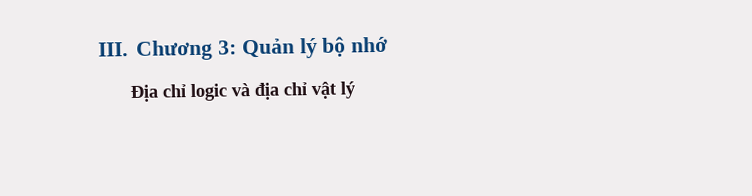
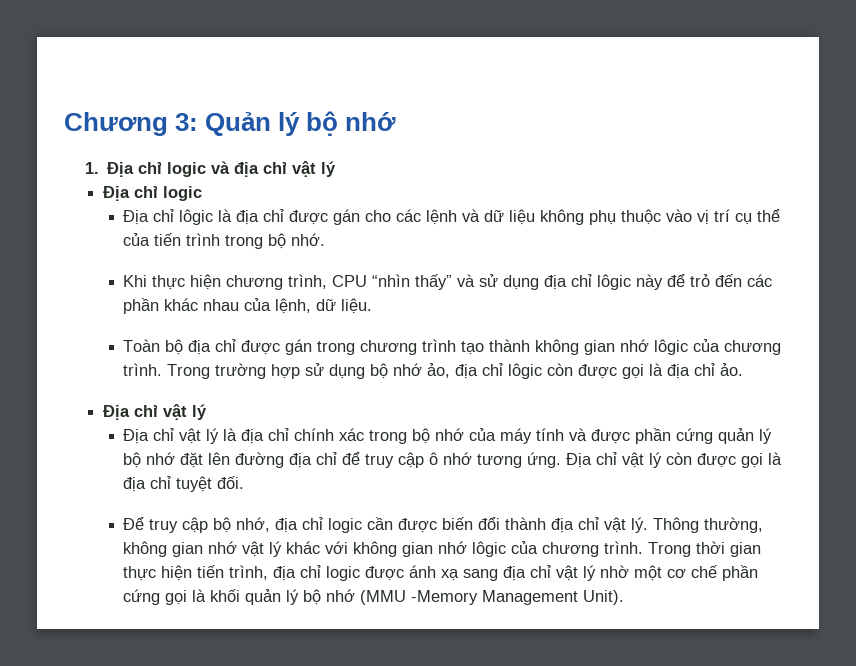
[98,42,128,57] III. -> (64, 124) none
(389, 44) none -> [84,162,99,174] 1.
(357, 90) none -> [102,186,202,201] [123,209,781,225] [123,233,326,249] [123,274,773,290] [123,298,373,314] [123,339,782,355] [123,363,744,379] [102,404,207,420] [123,428,773,444] [123,452,783,468] [123,476,245,492] [123,517,764,533] [123,541,762,557] [123,565,759,581] [123,589,625,605] // Địa chỉ logic // Địa chỉ lôgic là địa chỉ được gán cho các lệnh và dữ liệu không phụ thuộc vào vị trí cụ thể của tiến trình trong bộ nhớ. // Khi thực hiện chương trình, CPU “nhìn thấy” và sử dụng địa chỉ lôgic này để trỏ đến các phần khác nhau của lệnh, dữ liệu. // Toàn bộ địa chỉ được gán trong chương trình tạo thành không gian nhớ lôgic của chương trình. Trong trường hợp sử dụng bộ nhớ ảo, địa chỉ lôgic còn được gọi là địa chỉ ảo. // Địa chỉ vật lý // Địa chỉ vật lý là địa chỉ chính xác trong bộ nhớ của máy tính và được phần cứng quản lý bộ nhớ đặt lên đường địa chỉ để truy cập ô nhớ tương ứng. Địa chỉ vật lý còn được gọi là địa chỉ tuyệt đối. // Để truy cập bộ nhớ, địa chỉ logic cần được biến đổi thành địa chỉ vật lý. Thông thường, không gian nhớ vật lý khác với không gian nhớ lôgic của chương trình. Trong thời gian thực hiện tiến trình, địa chỉ logic được ánh xạ sang địa chỉ vật lý nhờ một cơ chế phần cứng gọi là khối quản lý bộ nhớ (MMU -Memory Management Unit).

